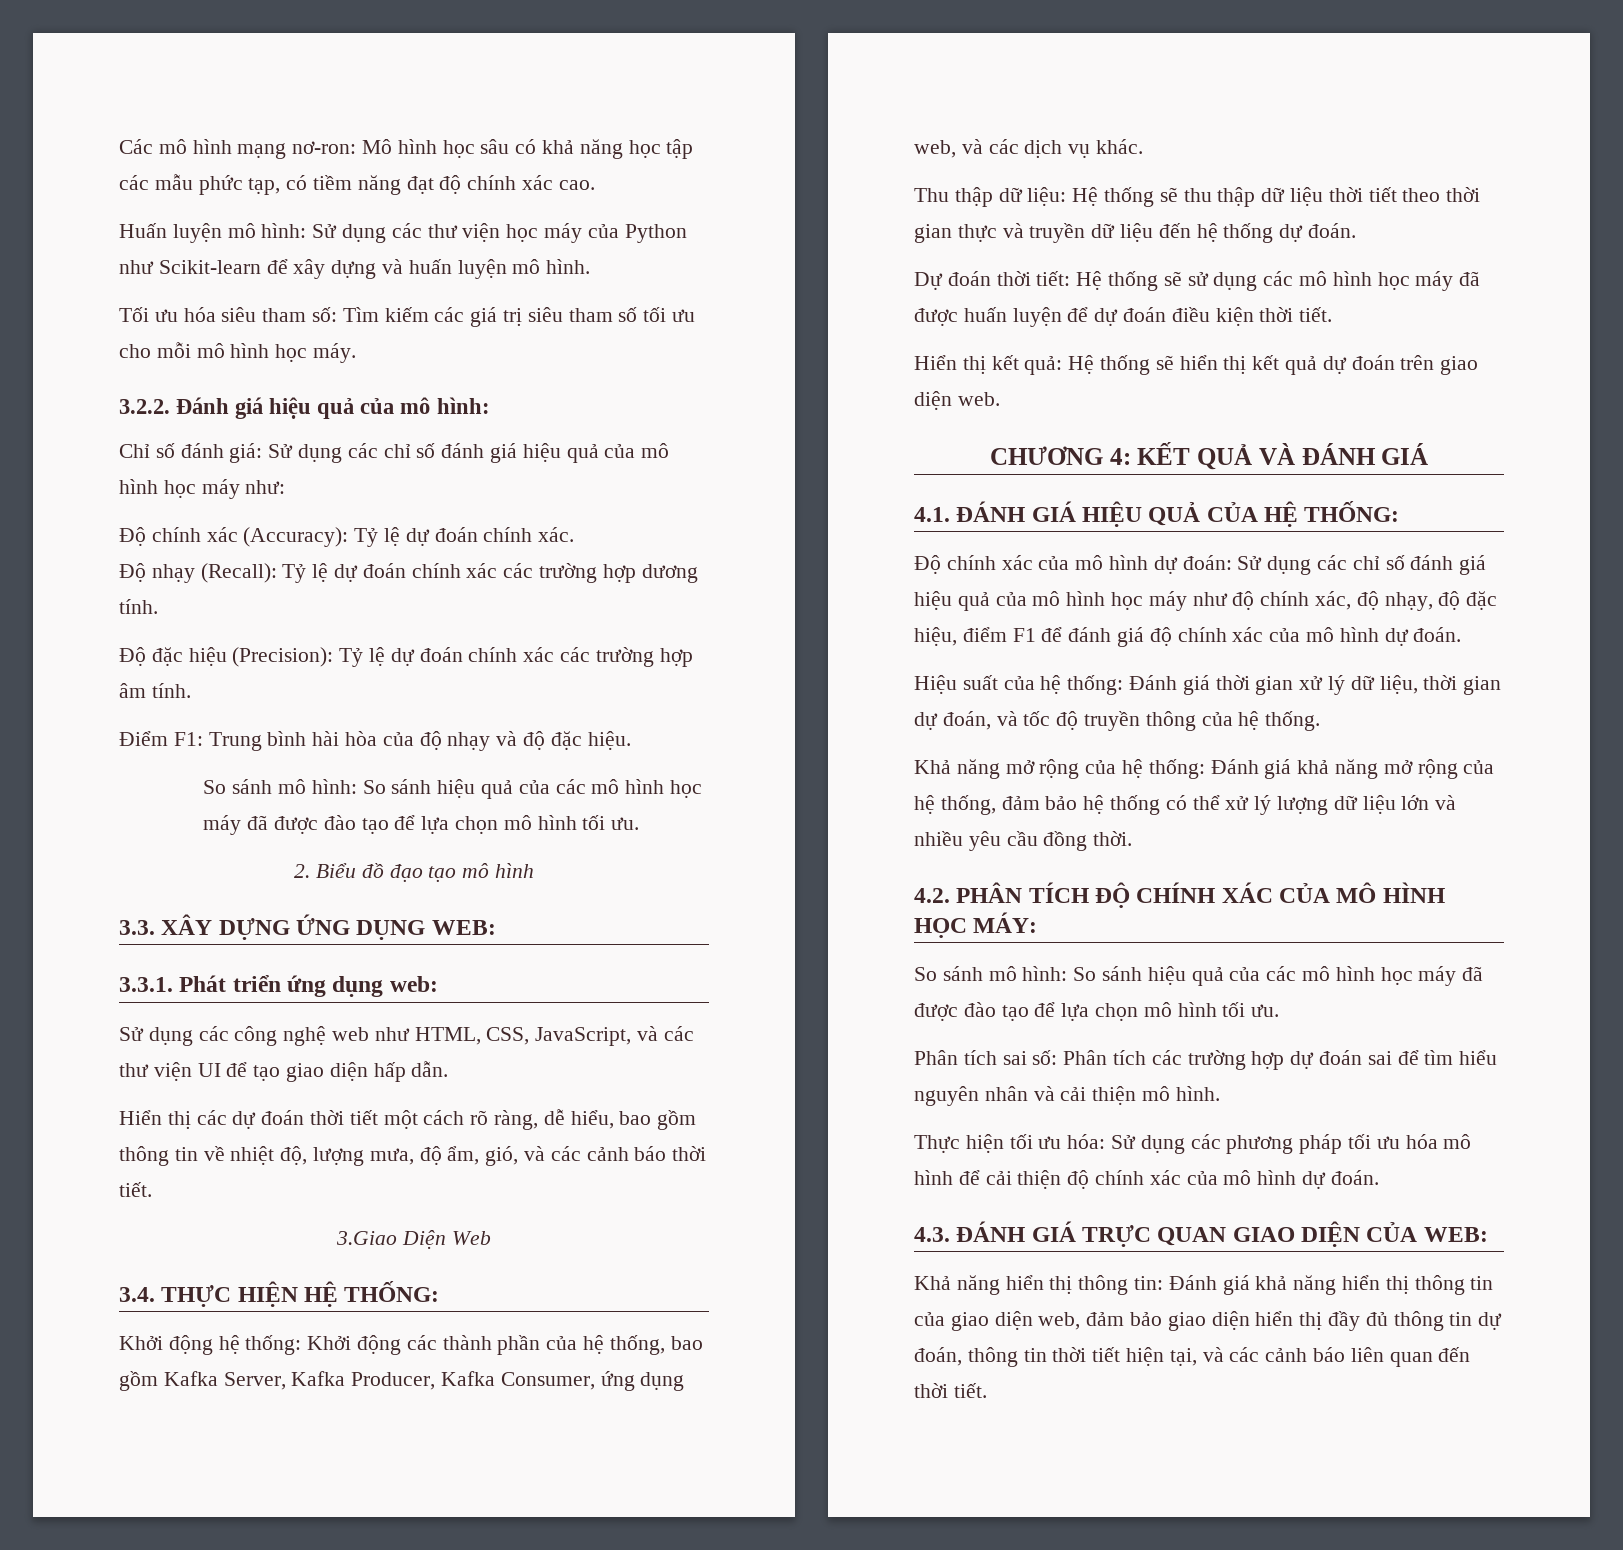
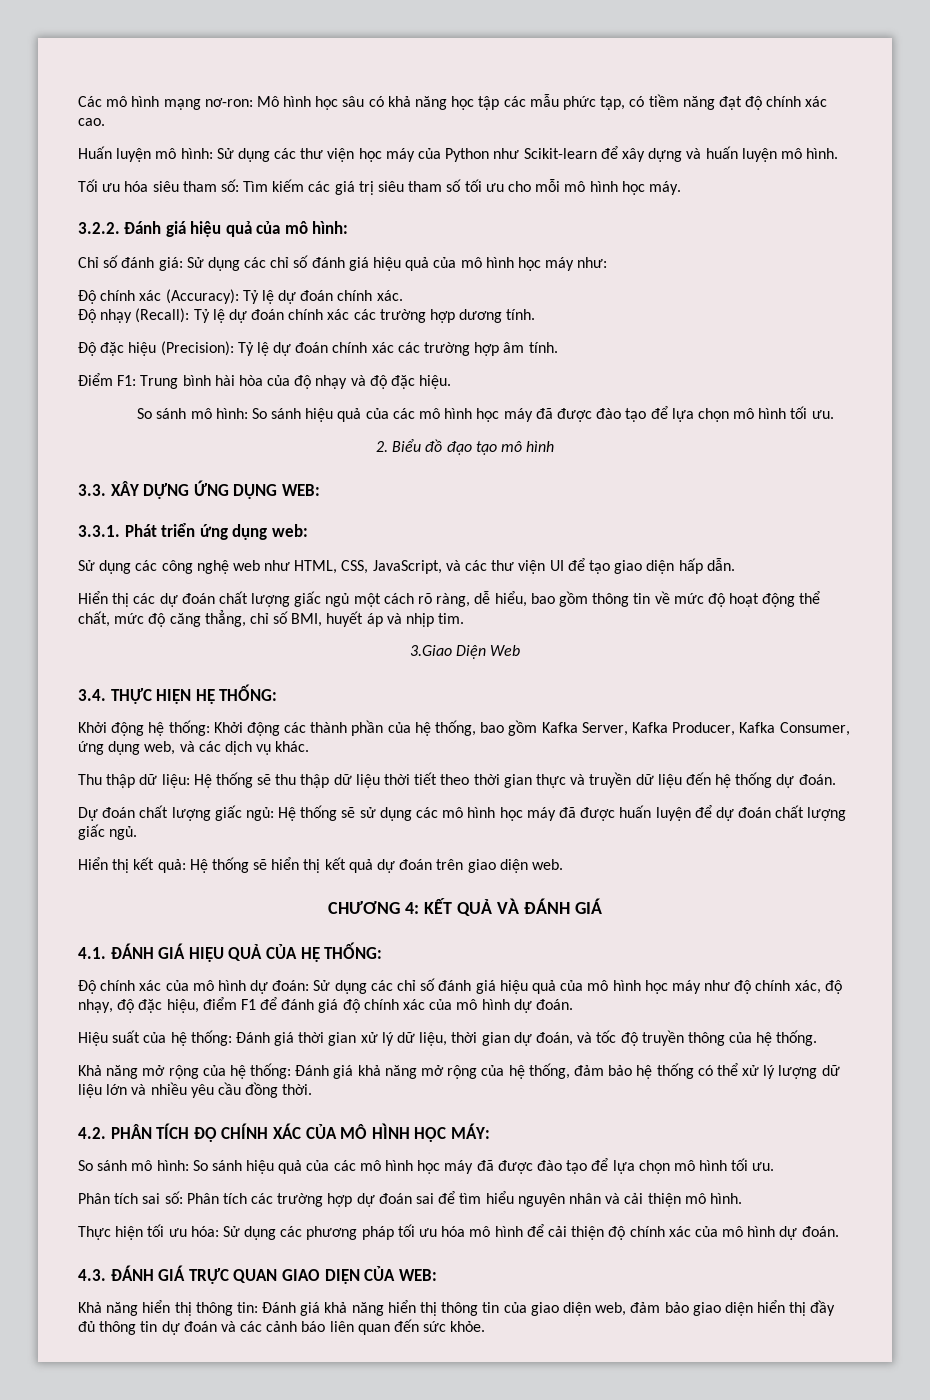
[310,1110,378,1125] thời tiết -> [218,591,350,607] chất lượng giấc ngủ
[230,1146,707,1166] [119,1182,152,1197] nhiệt độ, lượng mưa, độ ẩm, gió, và các cảnh báo thời tiết. -> [673,591,821,607] [78,610,465,627] mức độ hoạt động thể chất, mức độ căng thẳng, chỉ số BMI, huyết áp và nhịp tim.
[996,271,1071,286] thời tiết: -> [139,805,274,821] chất lượng giấc ngủ:
[1171,307,1333,326] điều kiện thời tiết. -> [775,805,847,821] [78,824,138,840] chất lượng giấc ngủ.
[914,1347,1197,1367] đoán, thông tin thời tiết hiện tại, -> [183,1321,217,1332] đoán
[914,1383,987,1398] thời tiết. -> [423,1321,486,1332] sức khỏe.

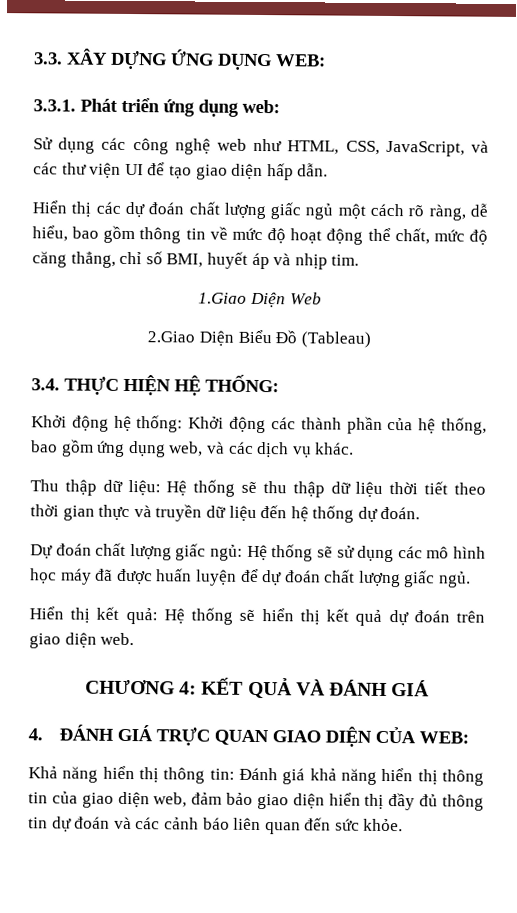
[78,94,828,110] [78,118,105,126] [78,146,839,162] [78,179,681,195] [78,221,349,237] [78,255,608,271] [78,289,403,304] [78,308,536,323] [78,341,558,356] [78,373,452,389] [137,406,834,422] [375,439,555,455] Các mô hình mạng nơ-ron: Mô hình học sâu có khả năng học tập các mẫu phức tạp, có tiềm năng đạt độ chính xác cao. // Huấn luyện mô hình: Sử dụng các thư viện học máy của Python như Scikit-learn để xây dựng và huấn luyện mô hình. // Tối ưu hóa siêu tham số: Tìm kiếm các giá trị siêu tham số tối ưu cho mỗi mô hình học máy. // 3.2.2. Đánh giá hiệu quả của mô hình: // Chỉ số đánh giá: Sử dụng các chỉ số đánh giá hiệu quả của mô hình học máy như: // Độ chính xác (Accuracy): Tỷ lệ dự đoán chính xác. // Độ nhạy (Recall): Tỷ lệ dự đoán chính xác các trường hợp dương tính. // Độ đặc hiệu (Precision): Tỷ lệ dự đoán chính xác các trường hợp âm tính. // Điểm F1: Trung bình hài hòa của độ nhạy và độ đặc hiệu. // So sánh mô hình: So sánh hiệu quả của các mô hình học máy đã được đào tạo để lựa chọn mô hình tối ưu. // 2. Biểu đồ đạo tạo mô hình // -> (34, 58) none
[409,645,452,656] 3.Giao -> [198,292,248,304] 1.Giao
(521, 650) none -> [147,329,371,348] // 2.Giao Diện Biểu Đồ (Tableau)
[541,722,850,736] Kafka Server, Kafka Producer, Kafka Consumer, -> (94, 448) none
[78,942,383,962] [78,978,842,994] [78,997,573,1013] [78,1030,818,1046] [78,1063,840,1079] [78,1082,313,1098] [78,1123,490,1142] [78,1158,775,1174] [78,1191,742,1207] [78,1224,839,1240] [78,1269,106,1281] 4.1. ĐÁNH GIÁ HIỆU QUẢ CỦA HỆ THỐNG: // Độ chính xác của mô hình dự đoán: Sử dụng các chỉ số đánh giá hiệu quả của mô hình học máy như độ chính xác, độ nhạy, độ đặc hiệu, điểm F1 để đánh giá độ chính xác của mô hình dự đoán. // Hiệu suất của hệ thống: Đánh giá thời gian xử lý dữ liệu, thời gian dự đoán, và tốc độ truyền thông của hệ thống. // Khả năng mở rộng của hệ thống: Đánh giá khả năng mở rộng của hệ thống, đảm bảo hệ thống có thể xử lý lượng dữ liệu lớn và nhiều yêu cầu đồng thời. // 4.2. PHÂN TÍCH ĐỘ CHÍNH XÁC CỦA MÔ HÌNH HỌC MÁY: // So sánh mô hình: So sánh hiệu quả của các mô hình học máy đã được đào tạo để lựa chọn mô hình tối ưu. // Phân tích sai số: Phân tích các trường hợp dự đoán sai để tìm hiểu nguyên nhân và cải thiện mô hình. // Thực hiện tối ưu hóa: Sử dụng các phương pháp tối ưu hóa mô hình để cải thiện độ chính xác của mô hình dự đoán. // 4.3. -> [28,728,43,741] 4.

